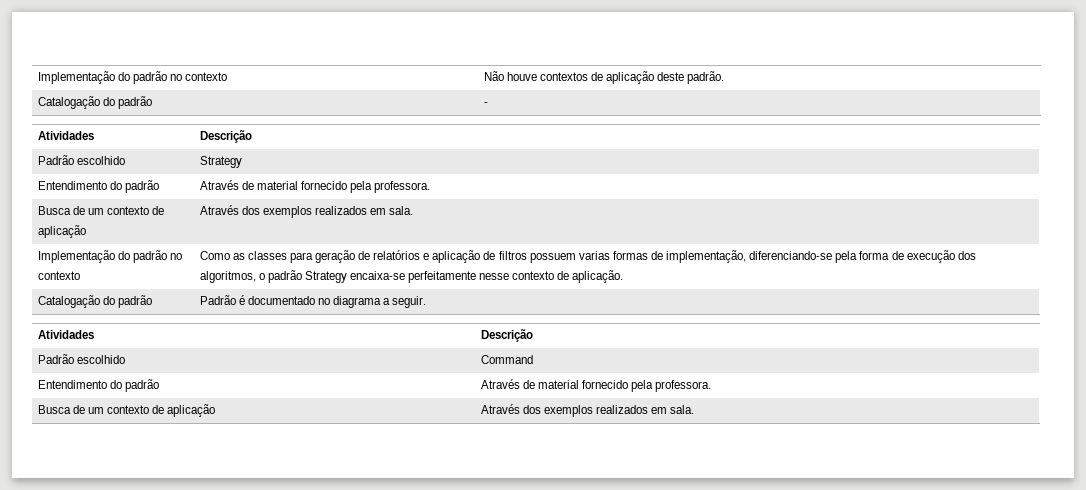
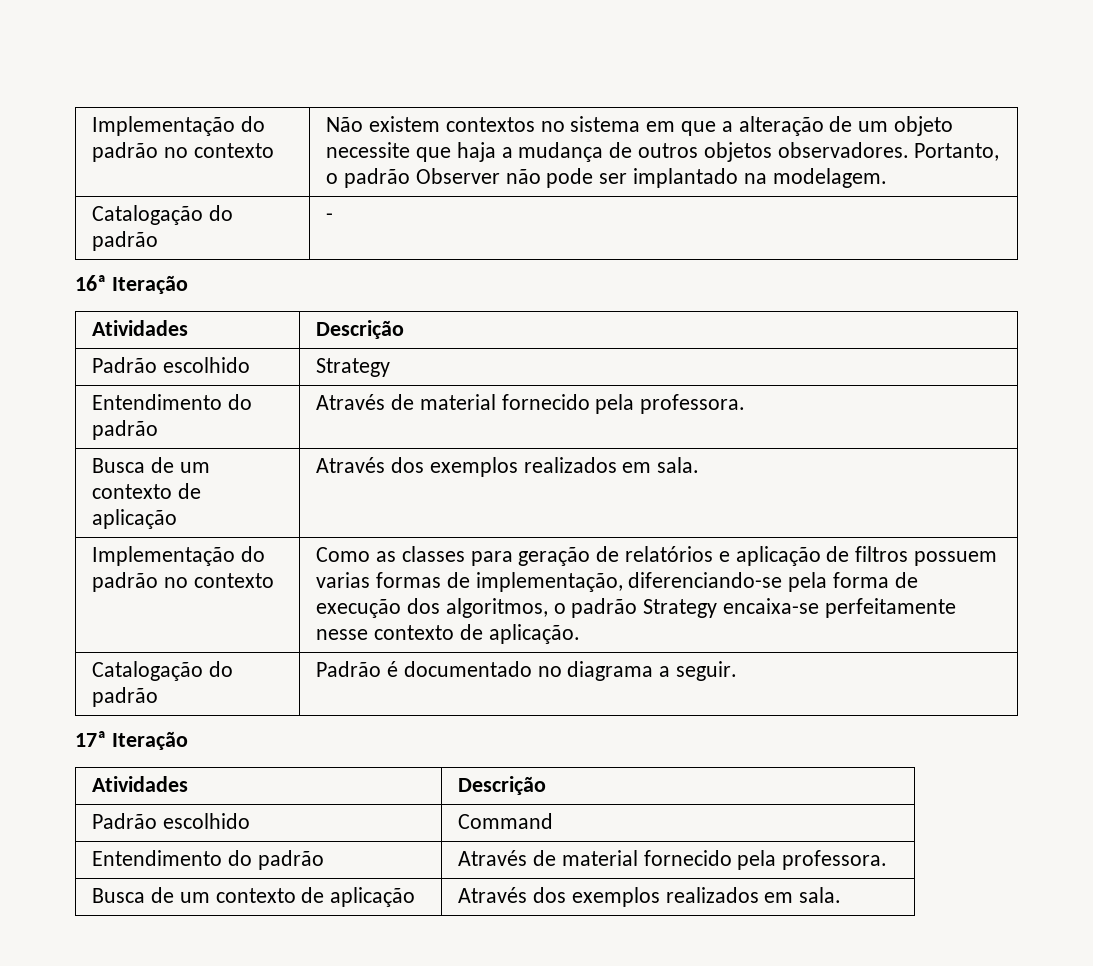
[506,71,725,84] houve contextos de aplicação deste padrão. -> [368,116,953,136] [326,142,1000,162] [326,168,887,188] existem contextos no sistema em que a alteração de um objeto necessite que haja a mudança de outros objetos observadores. Portanto, o padrão Observer não pode ser implantado na modelagem.
(488, 104) none -> [75,275,188,294] // 16ª Iteração
(427, 302) none -> [75,731,188,750] // 17ª Iteração

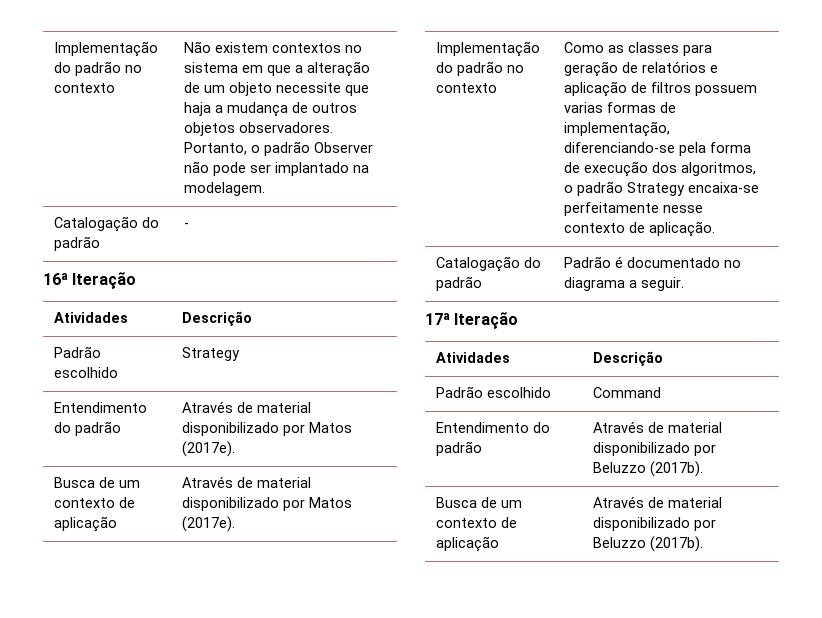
[501,394,746,414] [92,457,210,473] [92,483,201,499] [92,509,178,529] [316,457,700,477] fornecido pela professora. // Busca de um contexto de aplicação | Através dos exemplos realizados em sala. -> [182,422,353,436] [182,441,236,457] [54,477,141,488] [54,497,136,508] [54,516,118,532] [182,476,312,488] [182,497,353,511] [182,516,236,532] disponibilizado por Matos (2017e). // Busca de um contexto de aplicação | Através de material disponibilizado por Matos (2017e).
[643,850,888,870] [92,887,416,907] [458,887,842,907] fornecido pela professora. // Busca de um contexto de aplicação | Através dos exemplos realizados em sala. -> [593,442,717,456] [593,461,704,477] [436,497,523,508] [436,517,518,528] [436,536,500,552] [593,496,723,508] [593,517,717,531] [593,536,704,552] disponibilizado por Beluzzo (2017b). // Busca de um contexto de aplicação | Através de material disponibilizado por Beluzzo (2017b).

